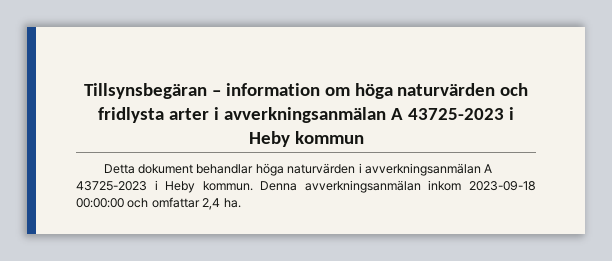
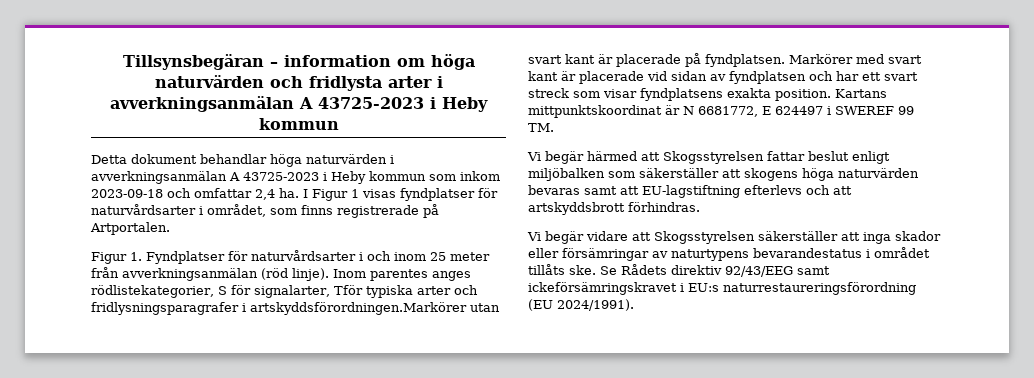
[202,180,421,193] kommun. Denna avverkningsanmälan -> [369,171,456,181] kommun som
[76,198,124,208] 00:00:00 -> (163, 193) none
(241, 203) none -> [303,188,498,201] [91,204,439,218] [90,222,170,235] [91,250,490,264] [91,267,471,281] [91,285,478,298] [91,302,500,315] [528,53,922,67] [528,71,918,84] [528,88,887,101] [528,105,914,118] [528,123,554,132] [527,151,890,164] [528,168,919,181] [528,185,852,198] [528,202,700,215] [527,231,941,244] [528,247,930,261] [528,264,830,277] [528,282,916,295] [528,299,634,311] I Figur 1 visas fyndplatser för naturvårdsarter i området, som finns registrerade på Artportalen. // Figur 1. Fyndplatser för naturvårdsarter i och inom 25 meter från avverkningsanmälan (röd linje). Inom parentes anges rödlistekategorier, S för signalarter, Tför typiska arter och fridlysningsparagrafer i artskyddsförordningen.Markörer utan svart kant är placerade på fyndplatsen. Markörer med svart kant är placerade vid sidan av fyndplatsen och har ett svart streck som visar fyndplatsens exakta position. Kartans mittpunktskoordinat är N 6681772, E 624497 i SWEREF 99 TM. // Vi begär härmed att Skogsstyrelsen fattar beslut enligt miljöbalken som säkerställer att skogens höga naturvärden bevaras samt att EU-lagstiftning efterlevs och att artskyddsbrott förhindras. // Vi begär vidare att Skogsstyrelsen säkerställer att inga skador eller försämringar av naturtypens bevarandestatus i området tillåts ske. Se Rådets direktiv 92/43/EEG samt ickeförsämringskravet i EU:s naturrestaureringsförordning (EU 2024/1991).

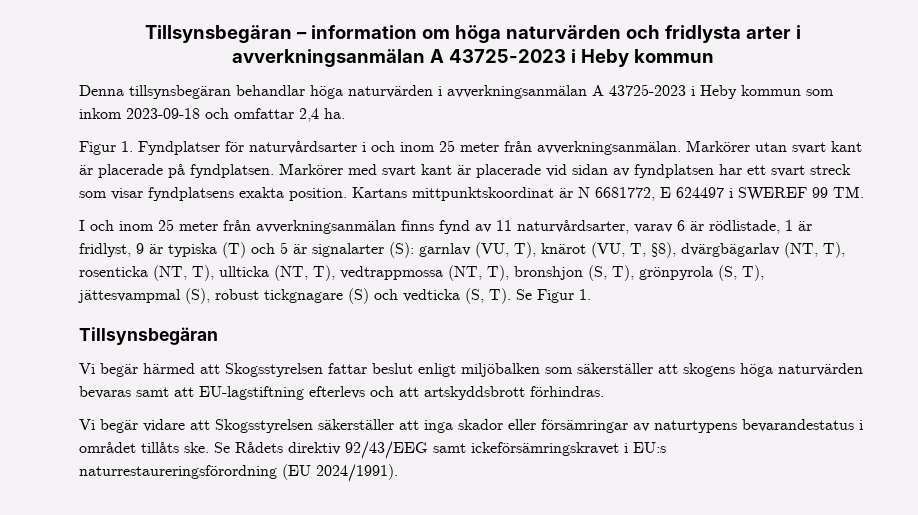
[91,154,197,164] Detta dokument -> [79,85,231,99] Denna tillsynsbegäran
[303,188,498,201] [91,204,439,218] [90,222,170,235] I Figur 1 visas fyndplatser för naturvårdsarter i området, som finns registrerade på Artportalen. -> (345, 113) none
[122,268,471,281] [91,285,478,298] [91,302,467,315] avverkningsanmälan (röd linje). Inom parentes anges rödlistekategorier, S för signalarter, Tför typiska arter och fridlysningsparagrafer i artskyddsförordningen.Markörer -> [537,140,750,155] avverkningsanmälan. Markörer
[809,71,833,81] och -> (714, 171) none
(554, 127) none -> [79,219,812,234] [79,242,845,258] [79,265,764,281] [78,288,591,304] [79,327,218,345] // I och inom 25 meter från avverkningsanmälan finns fynd av 11 naturvårdsarter, varav 6 är rödlistade, 1 är fridlyst, 9 är typiska (T) och 5 är signalarter (S): garnlav (VU, T), knärot (VU, T, §8), dvärgbägarlav (NT, T), rosenticka (NT, T), ullticka (NT, T), vedtrappmossa (NT, T), bronshjon (S, T), grönpyrola (S, T), jättesvampmal (S), robust tickgnagare (S) och vedticka (S, T). Se Figur 1. // Tillsynsbegäran

